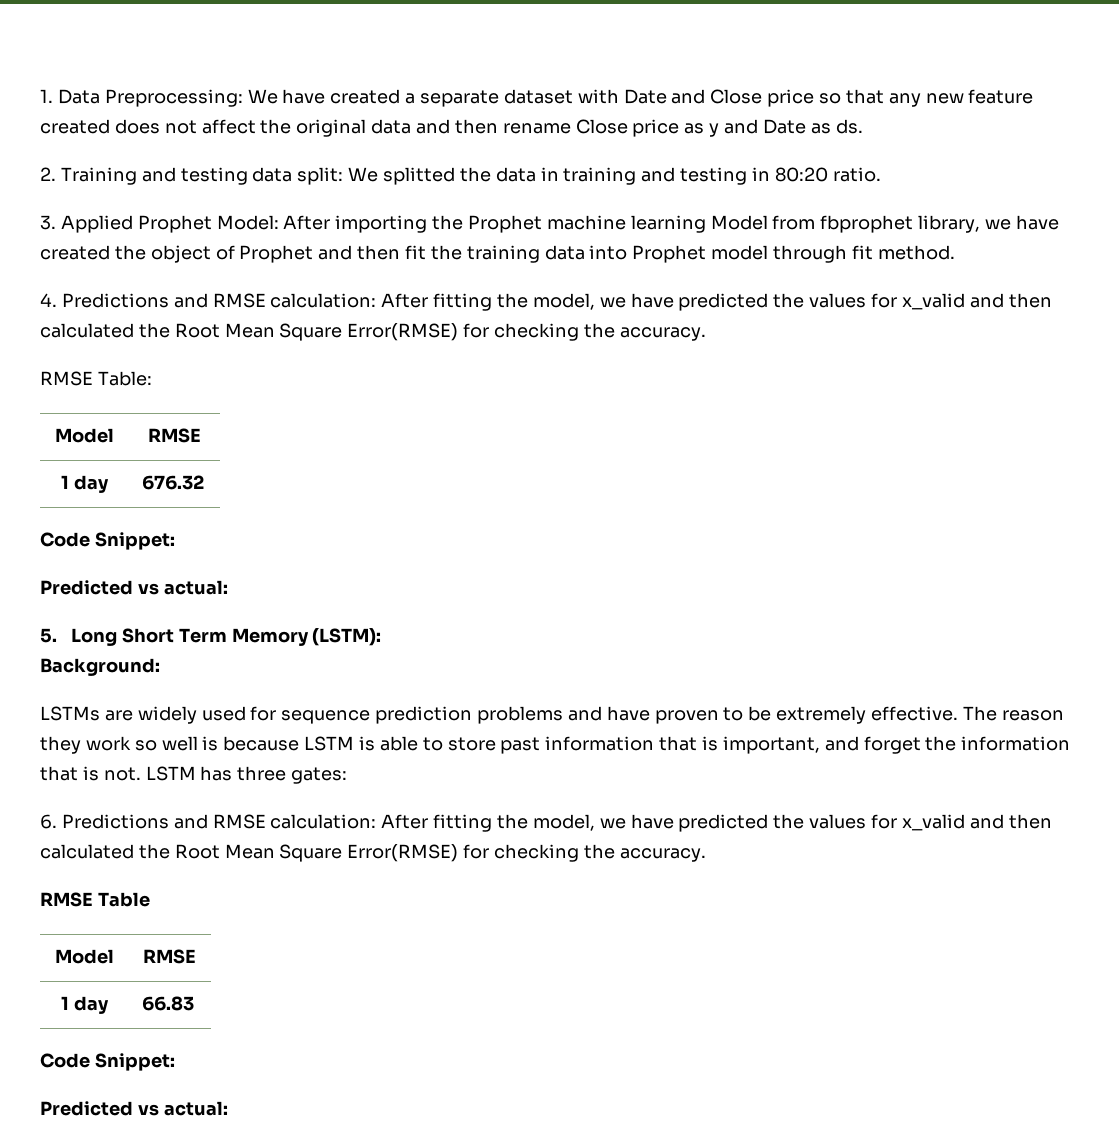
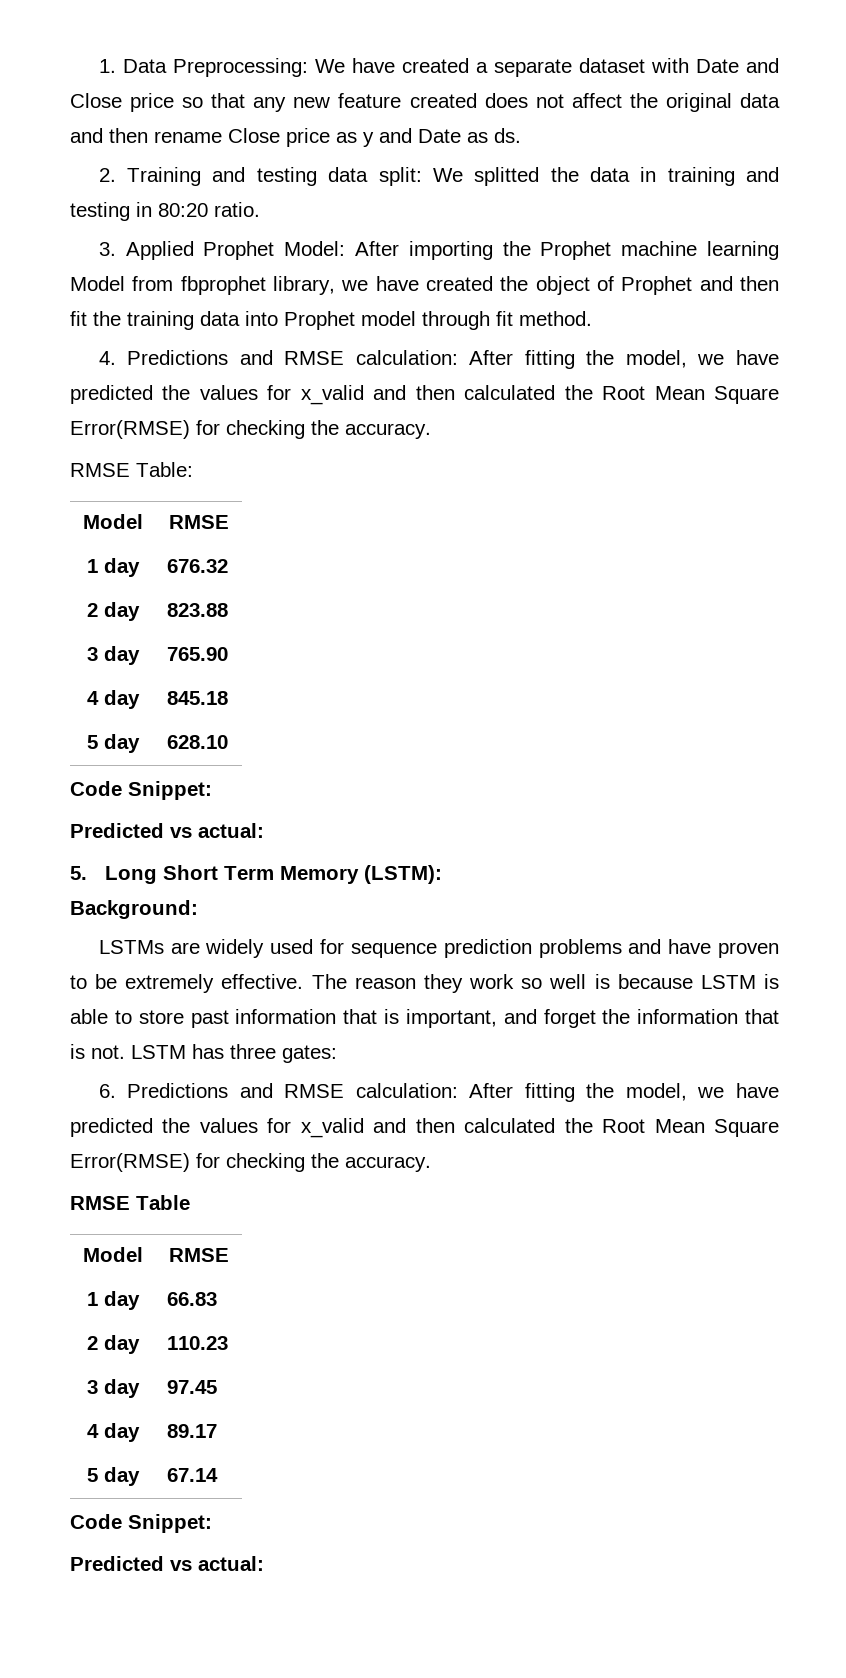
(205, 482) none -> [87,602,140,621] [167,603,229,617] [87,646,140,665] [167,647,229,661] [87,690,140,709] [167,691,229,705] [87,734,140,753] [167,735,229,749] // 2 day | 823.88 // 3 day | 765.90 // 4 day | 845.18 // 5 day | 628.10
(195, 1003) none -> [87,1335,140,1354] [167,1336,229,1350] [87,1379,140,1398] [167,1380,218,1394] [87,1423,140,1442] [167,1424,218,1438] [87,1467,140,1486] [167,1468,219,1482] // 2 day | 110.23 // 3 day | 97.45 // 4 day | 89.17 // 5 day | 67.14

